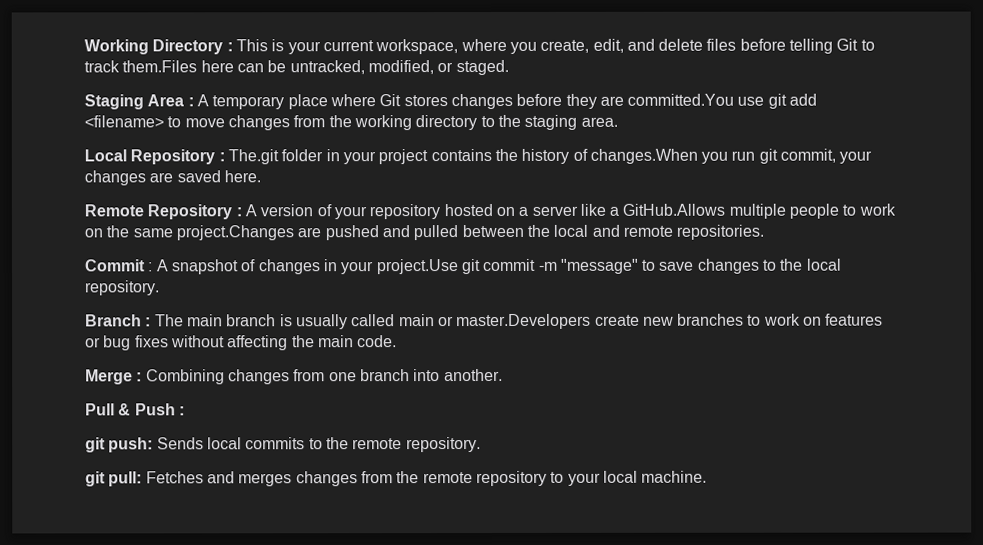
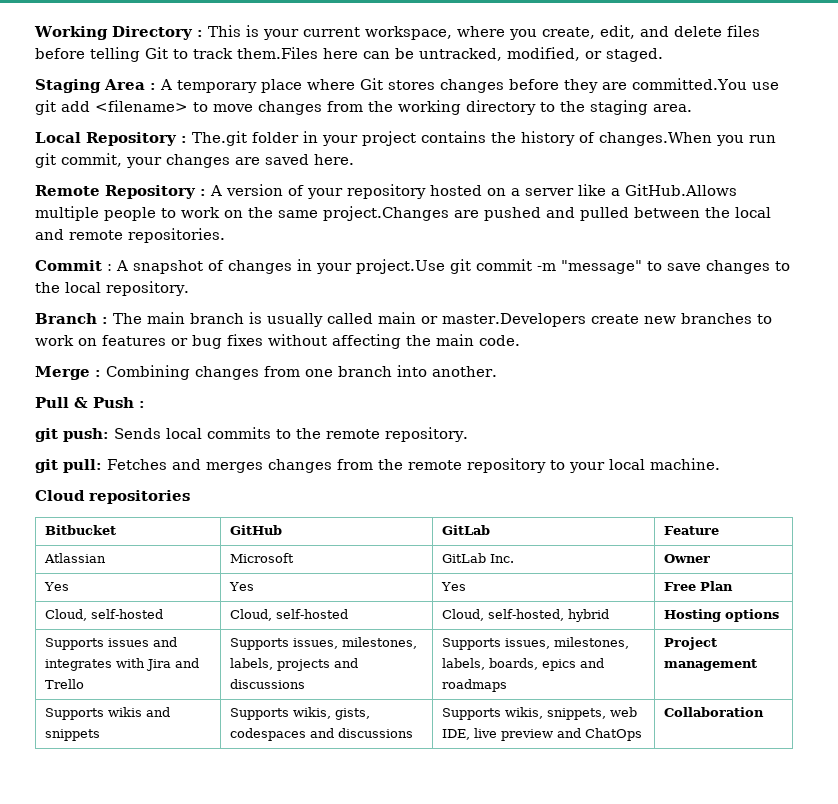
(708, 476) none -> [35,490,190,504] [45,525,117,535] [230,525,283,535] [442,525,491,535] [664,526,720,535] [44,553,107,563] [230,553,295,563] [442,553,515,563] [664,554,711,563] [44,582,70,591] [229,582,255,591] [441,582,467,591] [664,581,734,591] [45,609,164,621] [230,609,349,621] [442,609,610,622] [664,609,780,622] [45,637,178,650] [45,658,200,671] [45,679,85,689] [230,637,418,650] [230,658,359,671] [230,679,306,689] [442,637,630,650] [442,658,605,671] [442,679,508,692] [664,637,718,650] [664,659,758,671] [45,707,171,720] [45,729,101,741] [230,707,371,720] [230,728,414,741] [442,707,638,720] [442,728,643,741] [664,707,765,717] // Cloud repositories // Bitbucket | GitHub | GitLab | Feature // Atlassian | Microsoft | GitLab Inc. | Owner // Yes | Yes | Yes | Free Plan // Cloud, self-hosted | Cloud, self-hosted | Cloud, self-hosted, hybrid | Hosting options // Supports issues and integrates with Jira and Trello | Supports issues, milestones, labels, projects and discussions | Supports issues, milestones, labels, boards, epics and roadmaps | Project management // Supports wikis and snippets | Supports wikis, gists, codespaces and discussions | Supports wikis, snippets, web IDE, live preview and ChatOps | Collaboration

